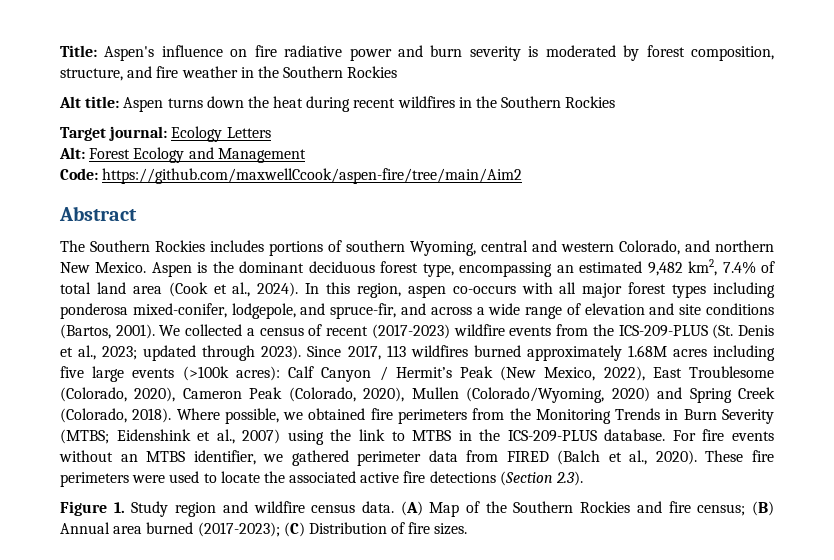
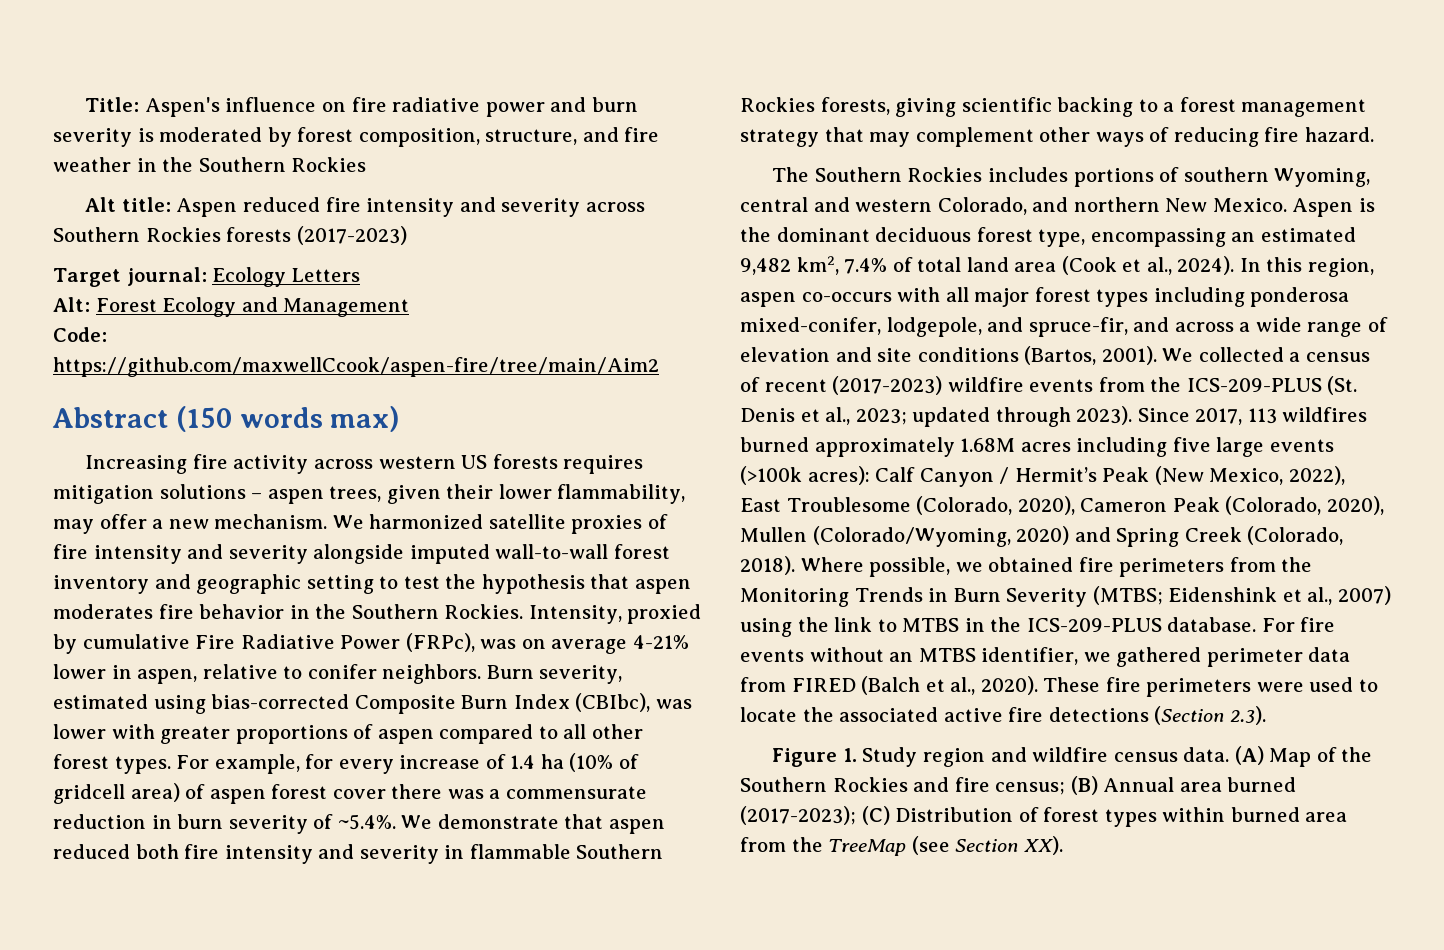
[167,96,616,112] turns down the heat during recent wildfires in the Southern Rockies -> [243,197,645,217] [53,226,407,245] reduced fire intensity and severity across Southern Rockies forests (2017-2023)
(137, 213) none -> [175,406,401,432] [85,454,644,474] [53,484,686,504] [53,514,668,534] [53,544,670,564] [53,574,691,594] [53,604,702,624] [53,633,689,654] [53,664,623,684] [53,693,692,714] [53,724,643,744] [53,753,639,774] [53,783,647,804] [53,814,665,834] [53,844,664,864] [740,97,1367,117] [740,127,1374,147] (150 words max) // Increasing fire activity across western US forests requires mitigation solutions – aspen trees, given their lower flammability, may offer a new mechanism. We harmonized satellite proxies of fire intensity and severity alongside imputed wall-to-wall forest inventory and geographic setting to test the hypothesis that aspen moderates fire behavior in the Southern Rockies. Intensity, proxied by cumulative Fire Radiative Power (FRPc), was on average 4-21% lower in aspen, relative to conifer neighbors. Burn severity, estimated using bias-corrected Composite Burn Index (CBIbc), was lower with greater proportions of aspen compared to all other forest types. For example, for every increase of 1.4 ha (10% of gridcell area) of aspen forest cover there was a commensurate reduction in burn severity of ~5.4%. We demonstrate that aspen reduced both fire intensity and severity in flammable Southern Rockies forests, giving scientific backing to a forest management strategy that may complement other ways of reducing fire hazard.
[408,522,468,535] fire sizes. -> [1043,807,1348,827] [740,836,1063,856] forest types within burned area from the TreeMap (see Section XX).

